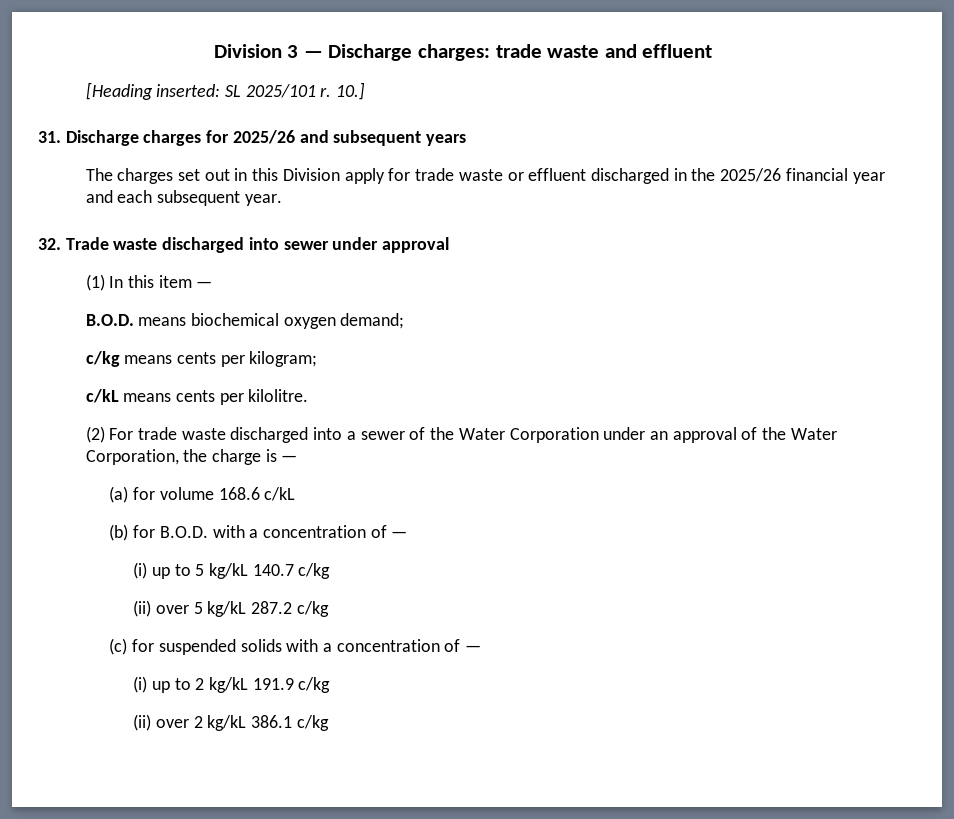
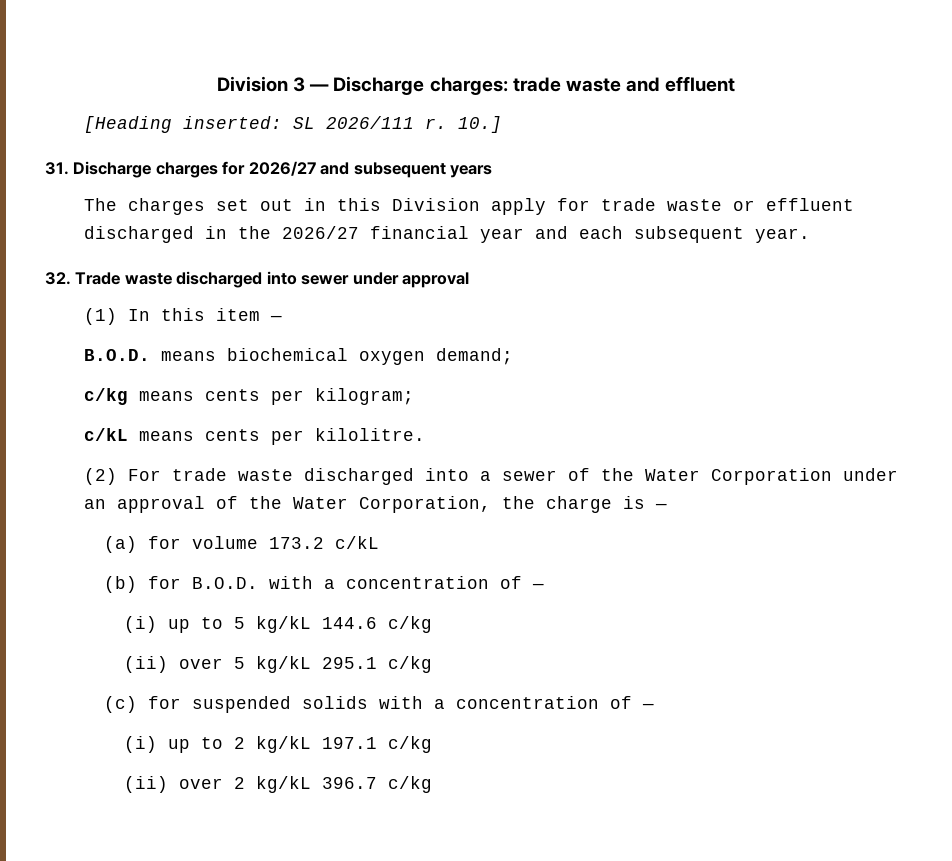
[245,84,316,98] 2025/101 -> [326,116,415,129] 2026/111
[232,130,295,144] 2025/26 -> [248,161,316,176] 2026/27
[720,168,782,182] 2025/26 -> [282,226,360,239] 2026/27
[218,487,260,500] 168.6 -> [269,537,325,549] 173.2
[252,564,294,576] 140.7 -> [321,617,377,629] 144.6
[251,601,293,614] 287.2 -> [321,657,377,669] 295.1
[252,678,294,690] 191.9 -> [321,737,377,749] 197.1
[251,715,293,728] 386.1 -> [321,777,377,789] 396.7

